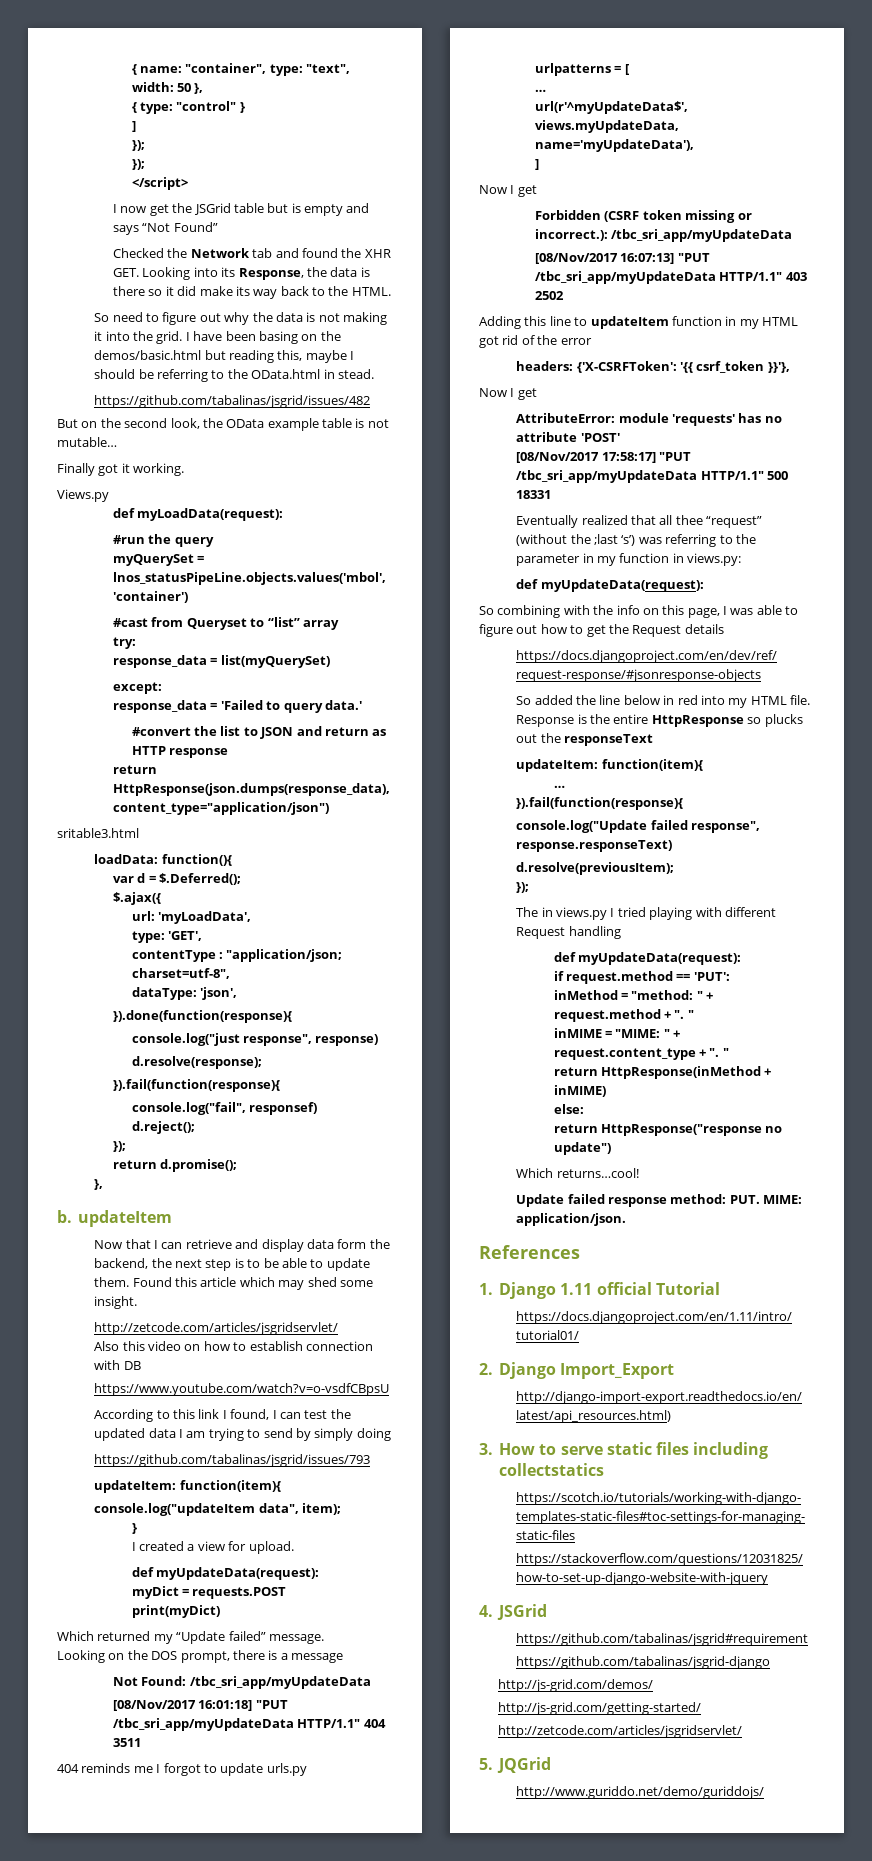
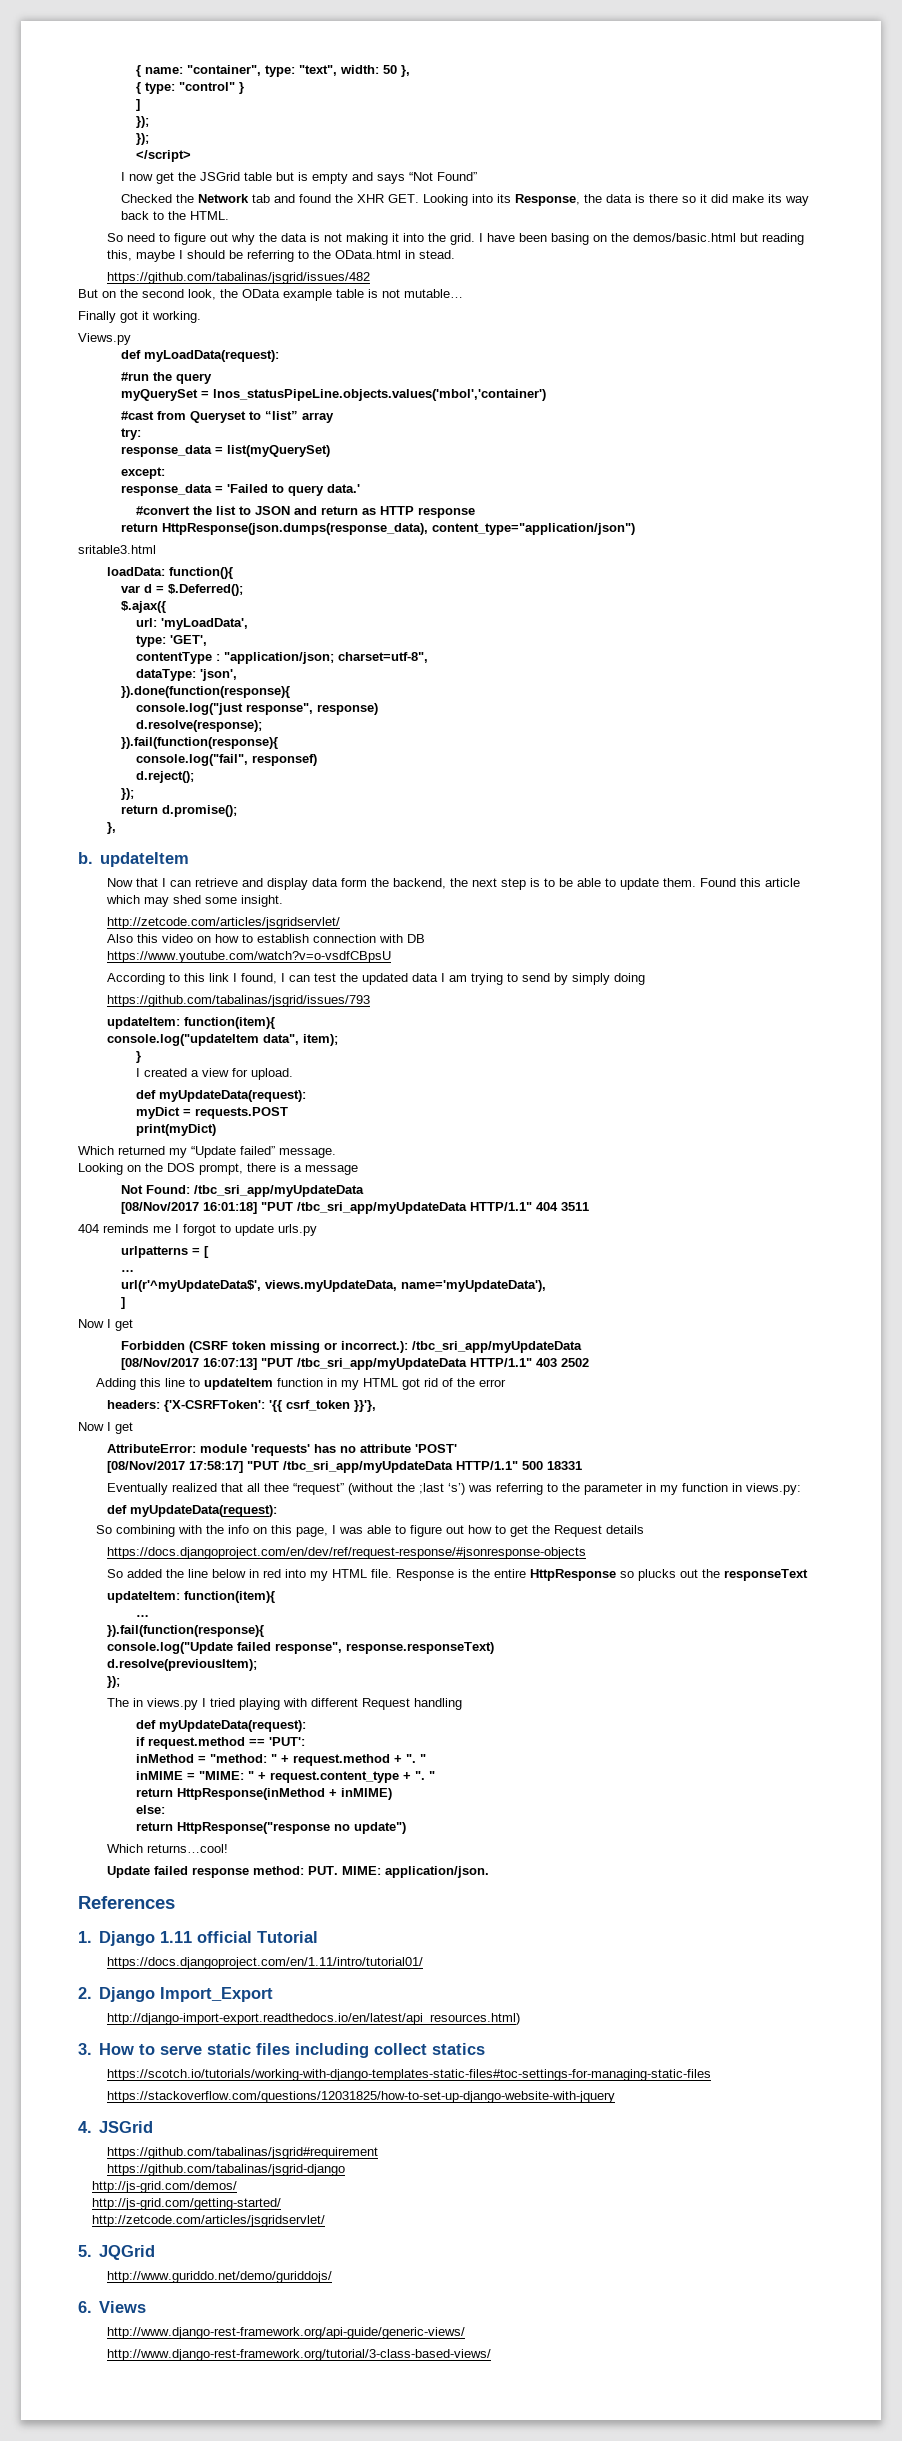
[499,1463,605,1476] collectstatics -> [373,2043,485,2055] collect statics
(765, 1792) none -> [78,2301,146,2313] [106,2327,465,2339] [106,2349,491,2361] // 6. Views // http://www.django-rest-framework.org/api-guide/generic-views/ // http://www.django-rest-framework.org/tutorial/3-class-based-views/

